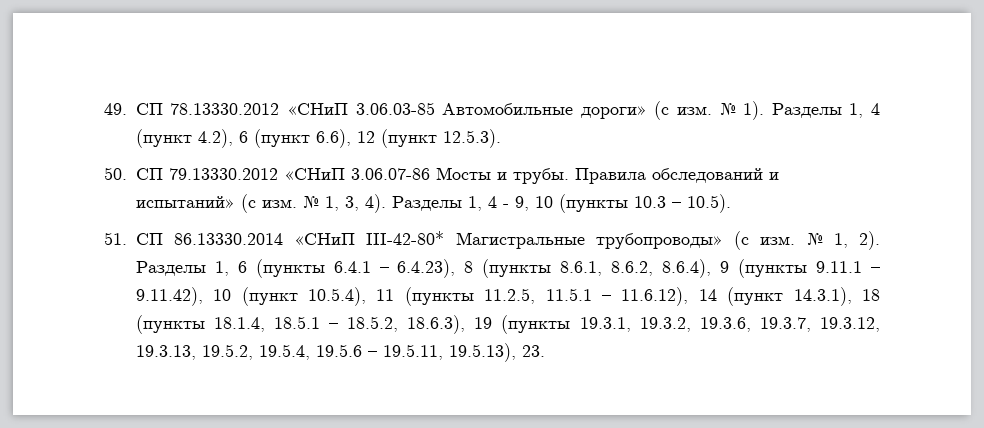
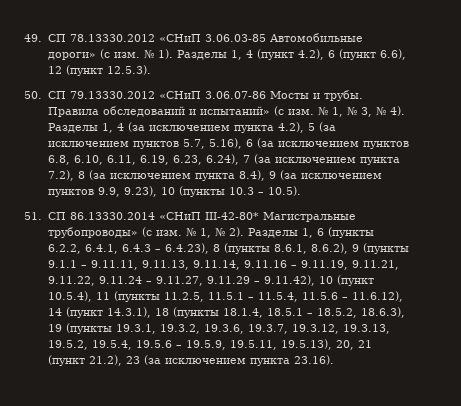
[344,196,359,211] 3, -> [346,106,386,117] № 3, №
[502,196,529,211] - 9, -> [127,122,336,133] [47,138,409,149] [47,154,400,165] [47,170,382,181] [47,186,157,197] (за исключением пункта 4.2), 5 (за исключением пунктов 5.7, 5.16), 6 (за исключением пунктов 6.8, 6.10, 6.11, 6.19, 6.23, 6.24), 7 (за исключением пункта 7.2), 8 (за исключением пункта 8.4), 9 (за исключением пунктов 9.9, 9.23),
(848, 240) none -> [214,227,225,237] №
[333,261,371,273] 6.4.1 -> [47,244,151,254] 6.2.2, 6.4.1, 6.4.3
[611,259,863,278] 8.6.2, 8.6.4), 9 (пункты 9.11.1 -> [310,243,409,254] [47,260,399,270] [47,276,250,286] 8.6.2), 9 (пункты 9.1.1 – 9.11.11, 9.11.13, 9.11.14, 9.11.16 – 9.11.19, 9.11.21, 9.11.22, 9.11.24 – 9.11.27, 9.11.29
(611, 298) none -> [257,292,348,302] 11.5.4, 11.5.6 –
(377, 354) none -> [185,340,226,350] 19.5.9,
[521,345,545,357] 23. -> [335,340,372,350] [47,355,334,366] 20, 21 (пункт 21.2), 23 (за исключением пункта 23.16).

